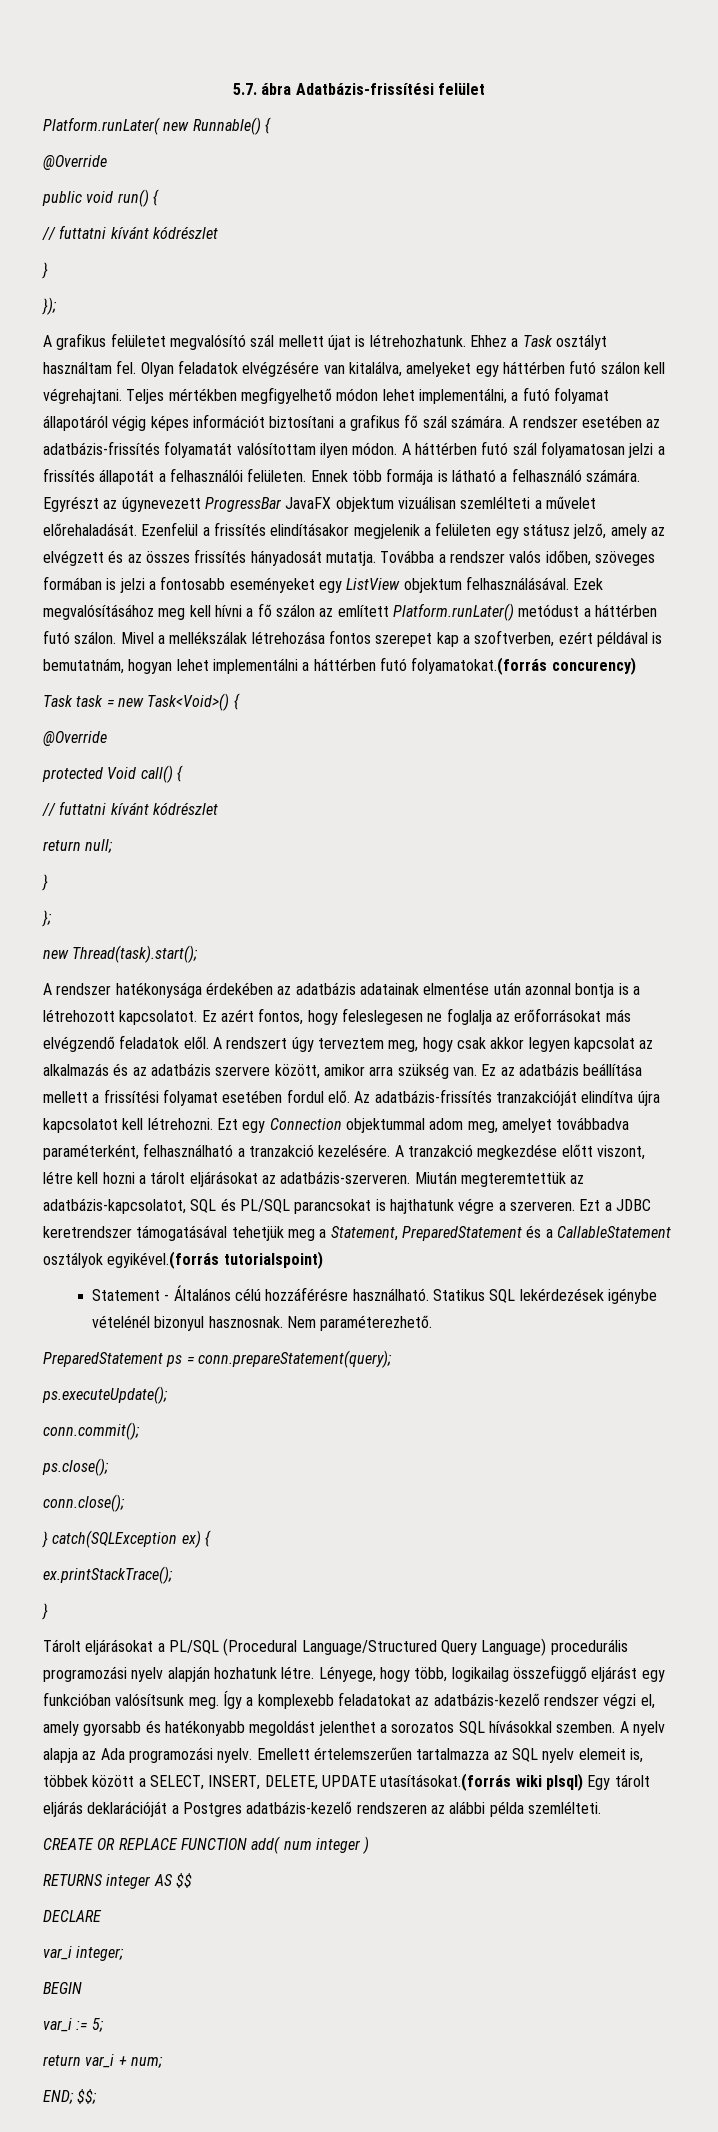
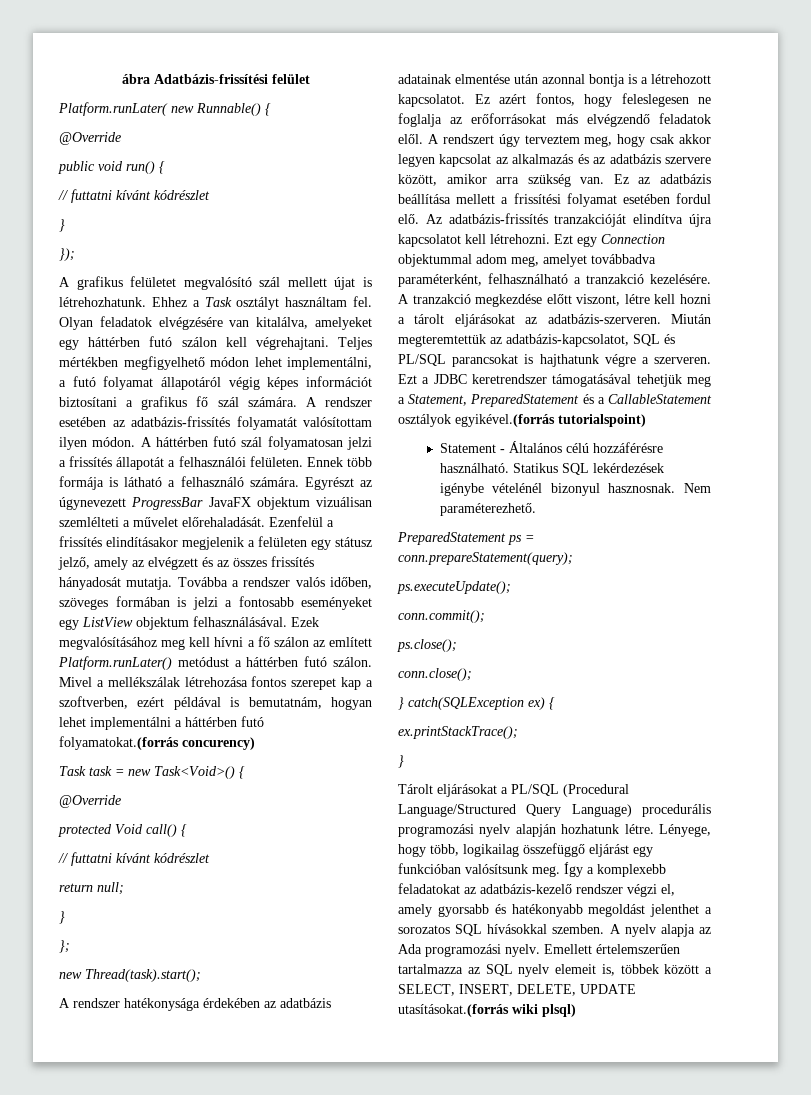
[233,83,258,95] 5.7. -> (121, 79) none
[587,1774,650,1790] [43,1801,601,1817] [43,1836,370,1854] [43,1873,192,1889] [43,1910,102,1922] [43,1946,125,1961] [43,1982,82,1994] [43,2018,104,2032] [43,2054,163,2068] [43,2089,98,2104] Egy tárolt eljárás deklarációját a Postgres adatbázis-kezelő rendszeren az alábbi példa szemlélteti. // CREATE OR REPLACE FUNCTION add( num integer ) // RETURNS integer AS $$ // DECLARE // var_i integer; // BEGIN // var_i := 5; // return var_i + num; // END; $$; -> (576, 1010) none

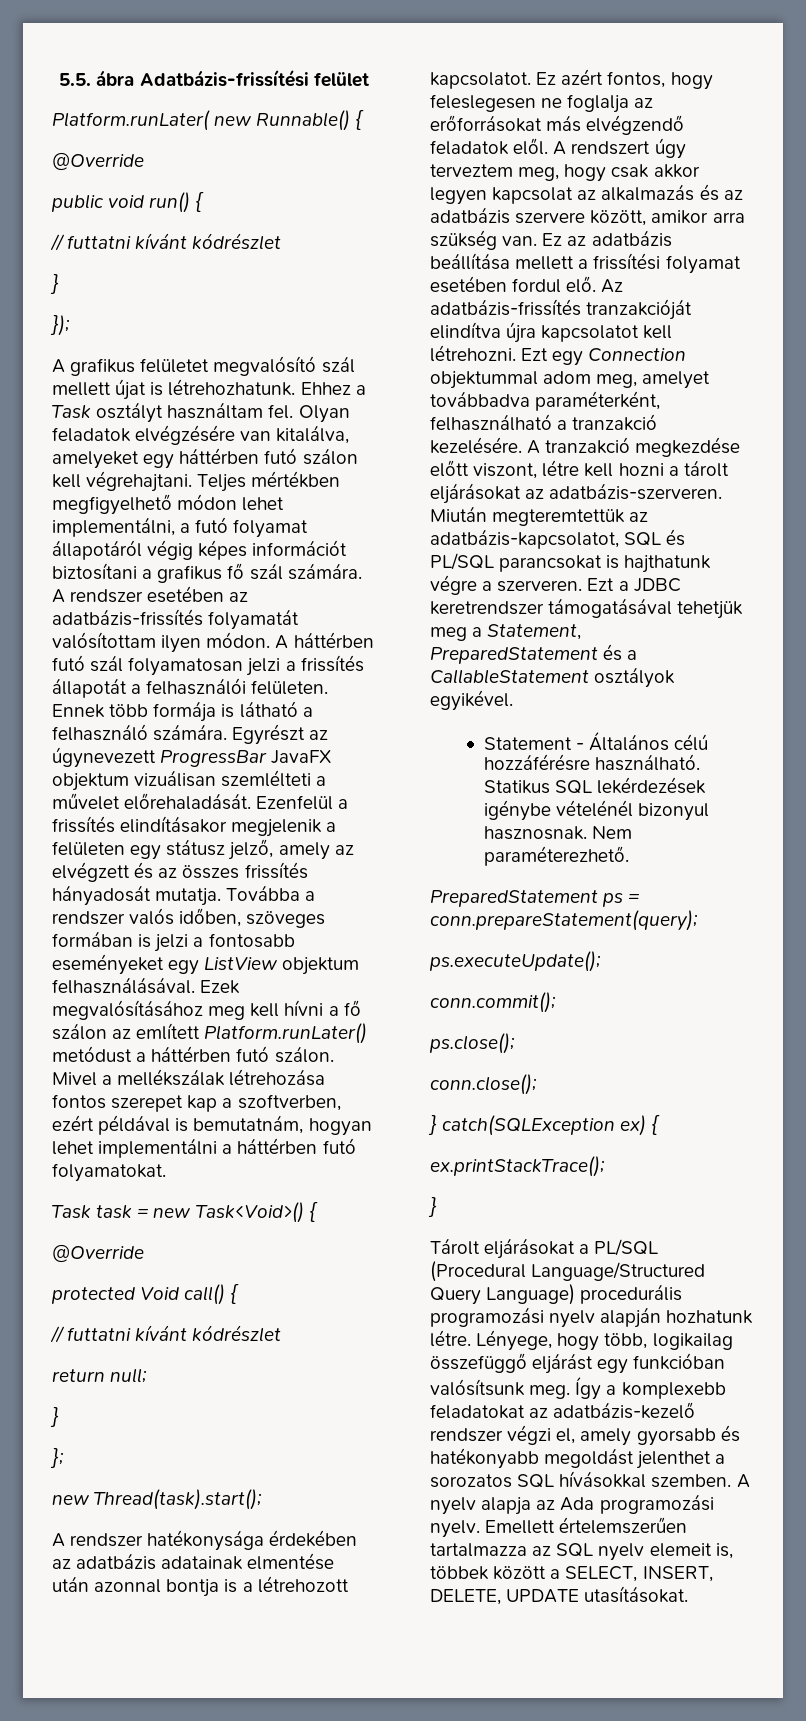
(121, 79) none -> [59,73,92,86] 5.5.
[59,736,255,750] folyamatokat.(forrás concurency) -> [52,1163,166,1182] folyamatokat.
[455,414,646,427] egyikével.(forrás tutorialspoint) -> [430,690,513,711] egyikével.
[398,1004,576,1017] utasításokat.(forrás wiki plsql) -> [584,1586,689,1603] utasításokat.

